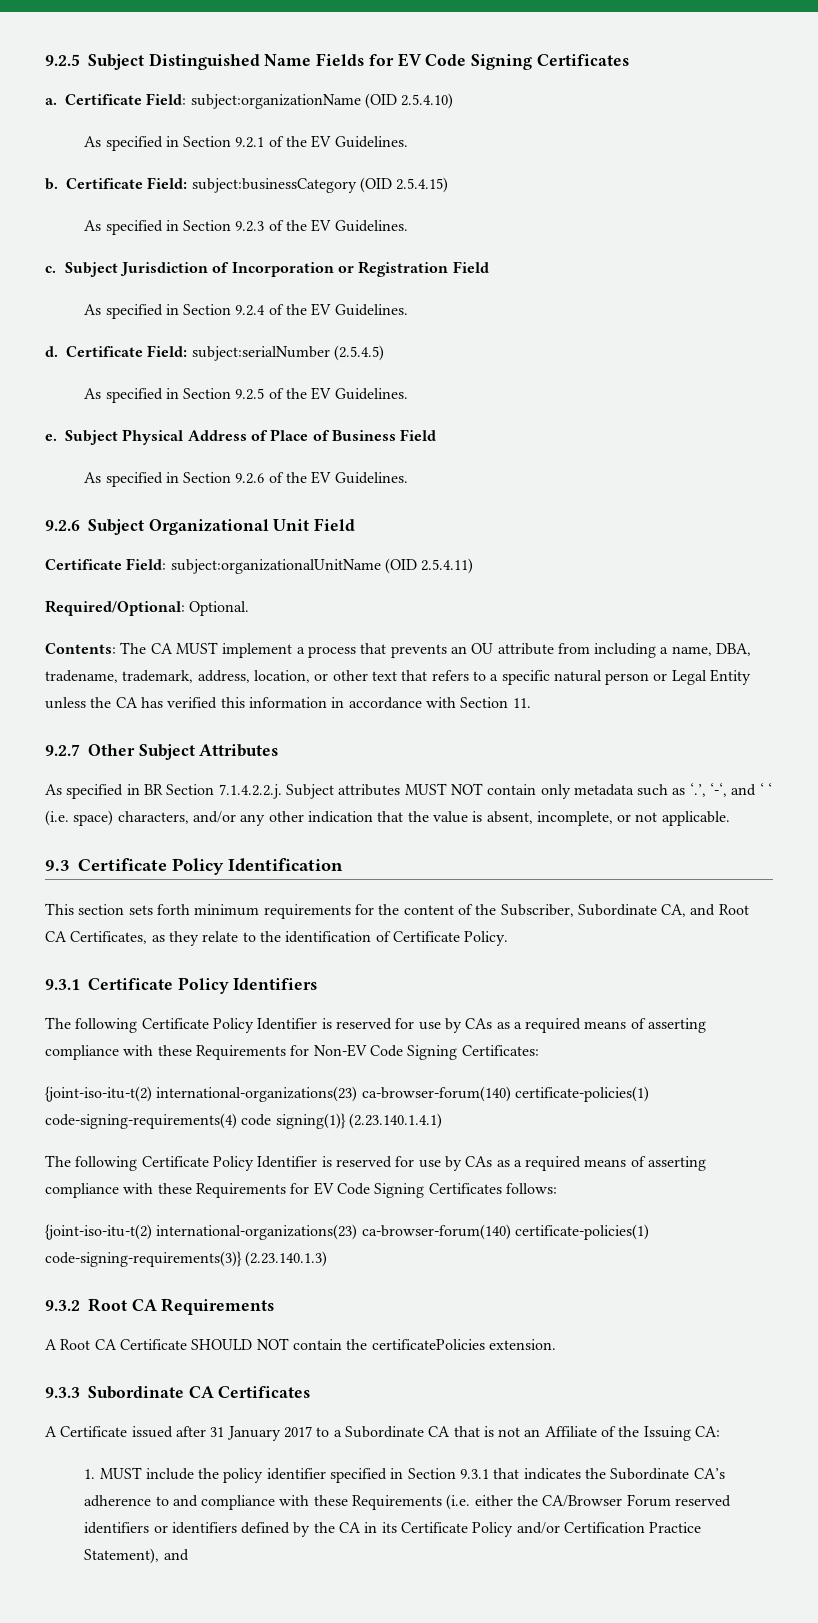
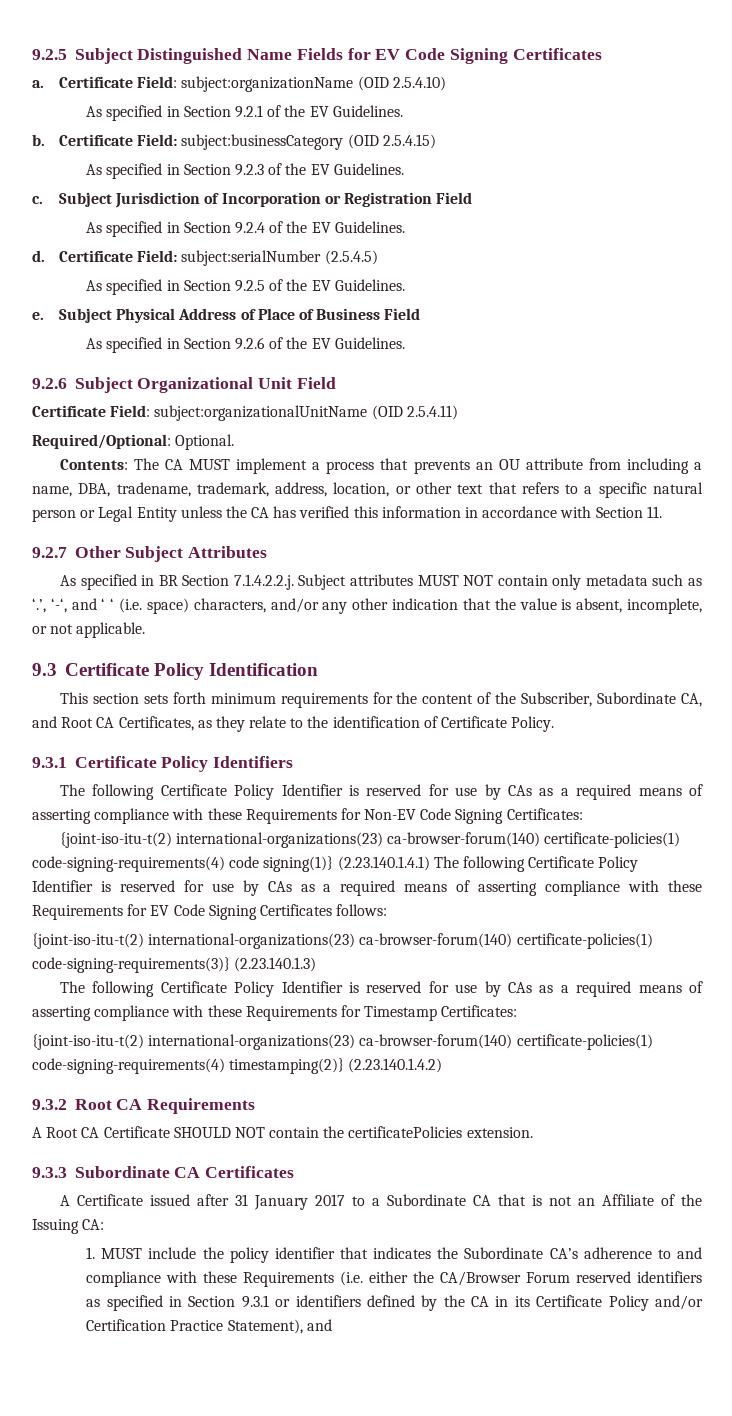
(442, 1121) // -> (430, 863) none
(328, 1259) none -> [59,981,703,997] [32,1005,518,1021] [32,1034,653,1050] [32,1058,443,1074] // The following Certificate Policy Identifier is reserved for use by CAs as a required means of asserting compliance with these Requirements for Timestamp Certificates: // {joint-iso-itu-t(2) international-organizations(23) ca-browser-forum(140) certificate-policies(1) code-signing-requirements(4) timestamping(2)} (2.23.140.1.4.2)
[330,1468,490,1483] specified in Section 9.3.1 -> (335, 1253) none
(150, 1528) none -> [86,1295,269,1311] as specified in Section 9.3.1

